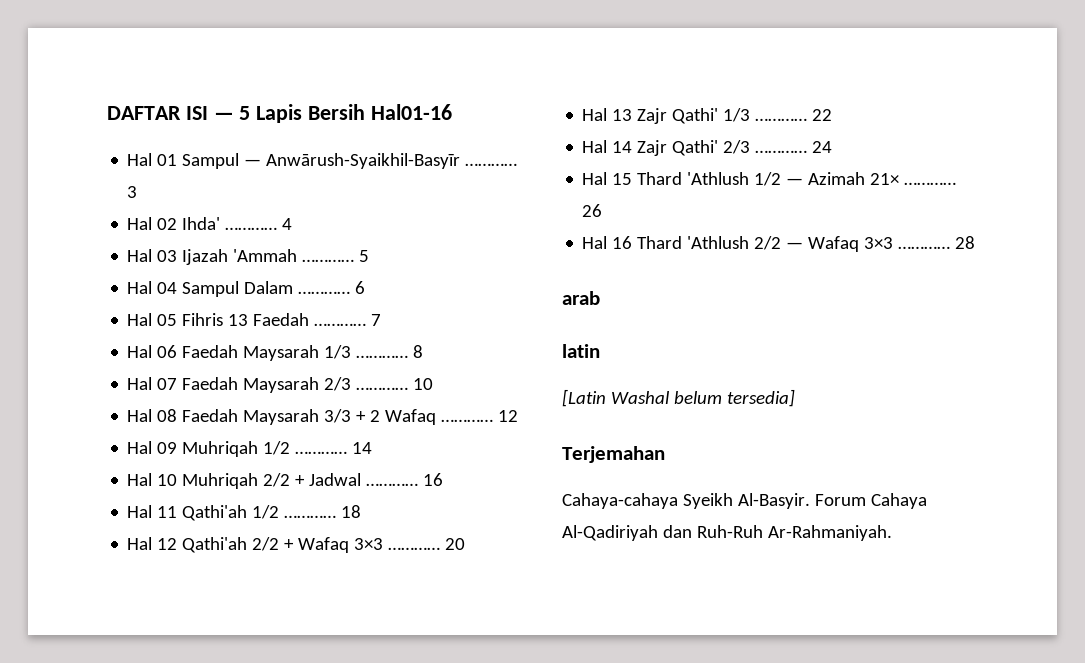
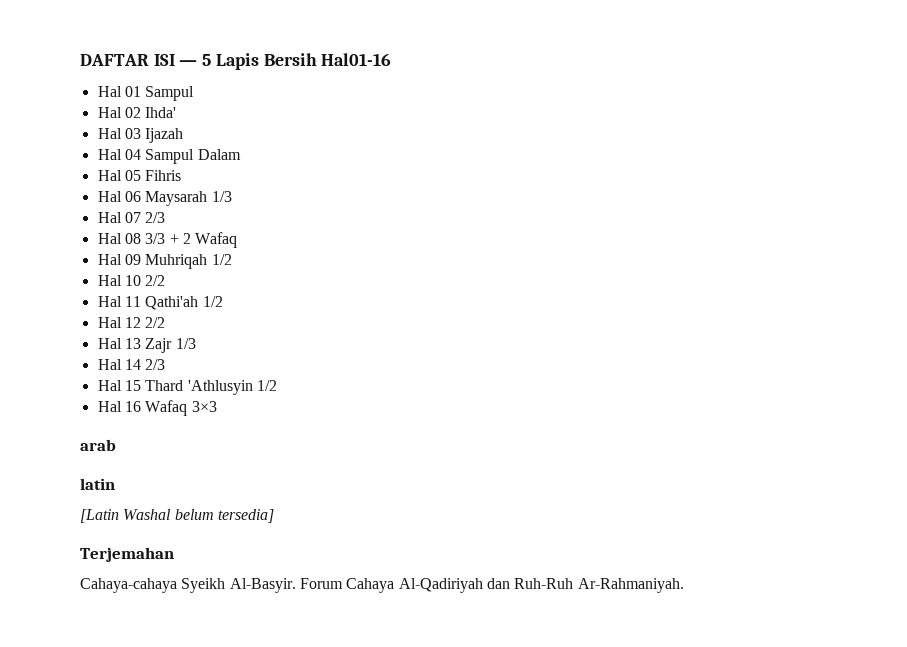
[244,153,518,169] [127,186,138,198] — Anwārush-Syaikhil-Basyīr ………… 3 -> (195, 93) none
[225,218,293,230] ………… 4 -> (177, 112) none
[233,249,370,262] 'Ammah ………… 5 -> (184, 135) none
[298,281,366,294] ………… 6 -> (241, 154) none
[228,313,382,326] 13 Faedah ………… 7 -> (182, 175) none
[182,345,239,358] Faedah -> (141, 196) none
[356,345,424,358] ………… 8 -> (232, 196) none
[182,377,434,393] Faedah Maysarah 2/3 ………… 10 -> [145,212,166,223] 2/3
[182,409,320,425] Faedah Maysarah -> (141, 238) none
[441,410,519,422] ………… 12 -> (238, 240) none
[295,442,373,454] ………… 14 -> (232, 259) none
[182,473,444,489] Muhriqah 2/2 + Jadwal ………… 16 -> [145,275,166,286] 2/2
[284,505,362,518] ………… 18 -> (223, 301) none
[182,537,466,553] Qathi'ah 2/2 + Wafaq 3×3 ………… 20 -> [145,317,166,328] 2/2
[672,108,833,124] Qathi' 1/3 ………… 22 -> [175,338,196,349] 1/3
[637,140,833,156] Zajr Qathi' 2/3 ………… 24 -> [145,359,166,370] 2/3
[687,172,957,186] [582,204,603,217] [582,236,976,252] 'Athlush 1/2 — Azimah 21× ………… 26 // Hal 16 Thard 'Athlush 2/2 — Wafaq 3×3 ………… 28 -> [187,380,277,395] [97,400,217,416] 'Athlusyin 1/2 // Hal 16 Wafaq 3×3

